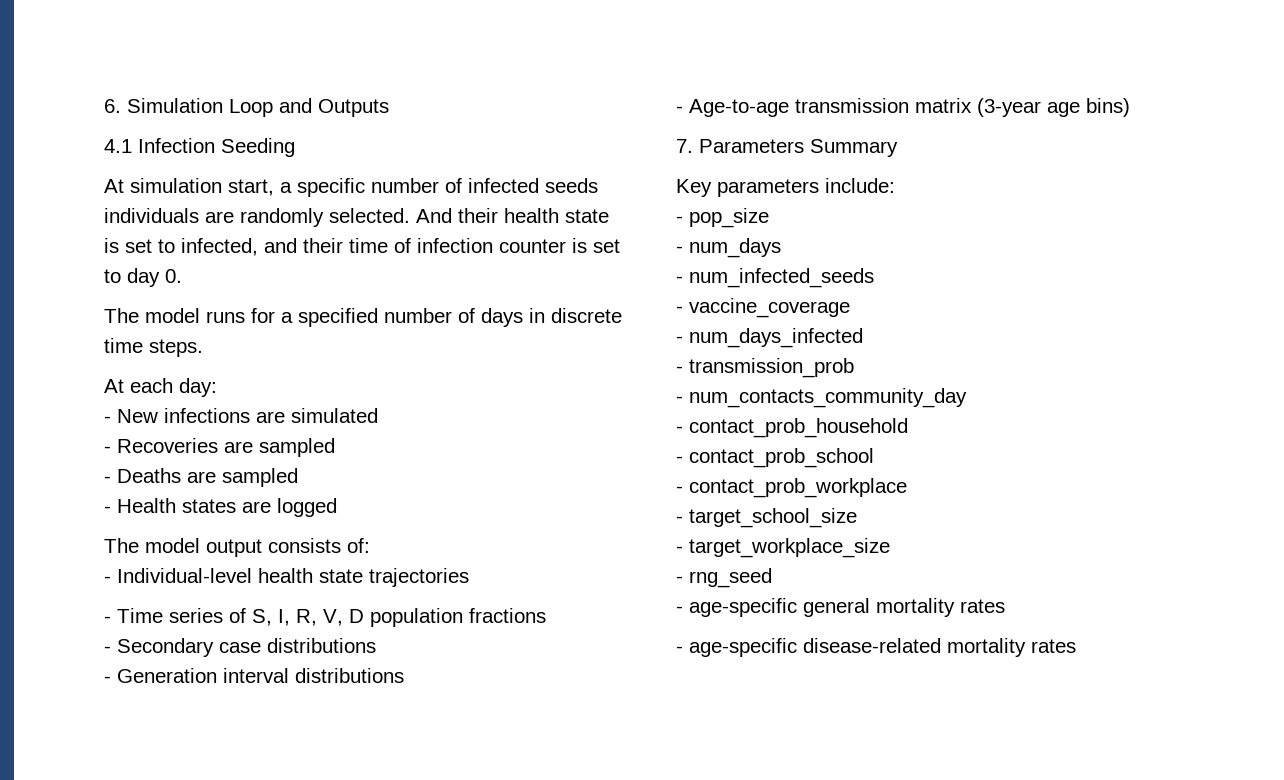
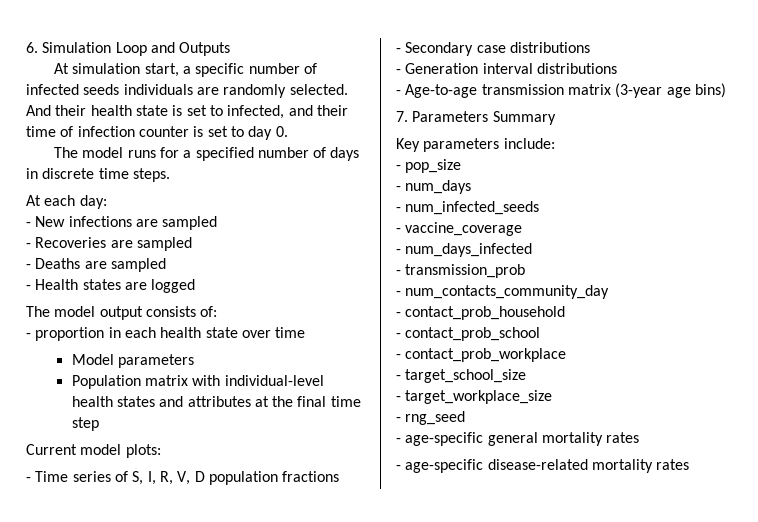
[104,138,295,157] // 4.1 Infection Seeding -> (231, 49) none
[291,408,378,423] simulated -> [162,216,218,230] sampled
[117,568,469,587] Individual-level health state trajectories -> [35,327,306,341] [71,354,194,368] [71,375,324,389] [71,396,361,407] [71,417,99,431] [26,444,161,458] proportion in each health state over time // Model parameters // Population matrix with individual-level health states and attributes at the final time step // Current model plots:

